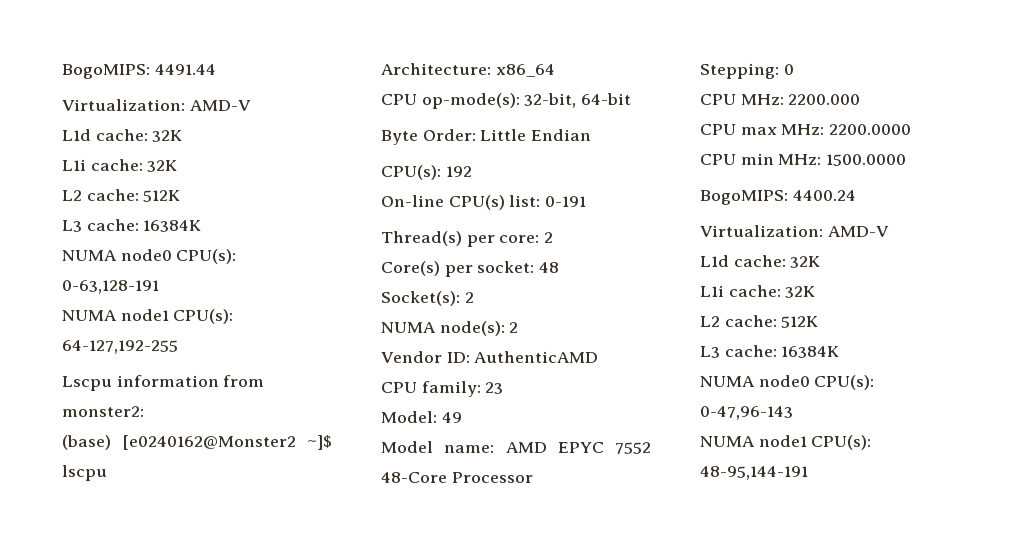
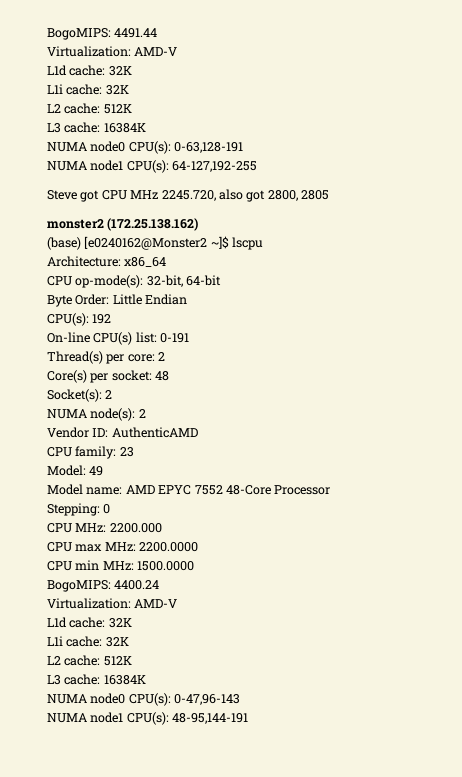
[62,375,265,391] [62,406,144,417] Lscpu information from monster2: -> [47,189,329,202] [47,218,199,231] Steve got CPU MHz 2245.720, also got 2800, 2805 // monster2 (172.25.138.162)

